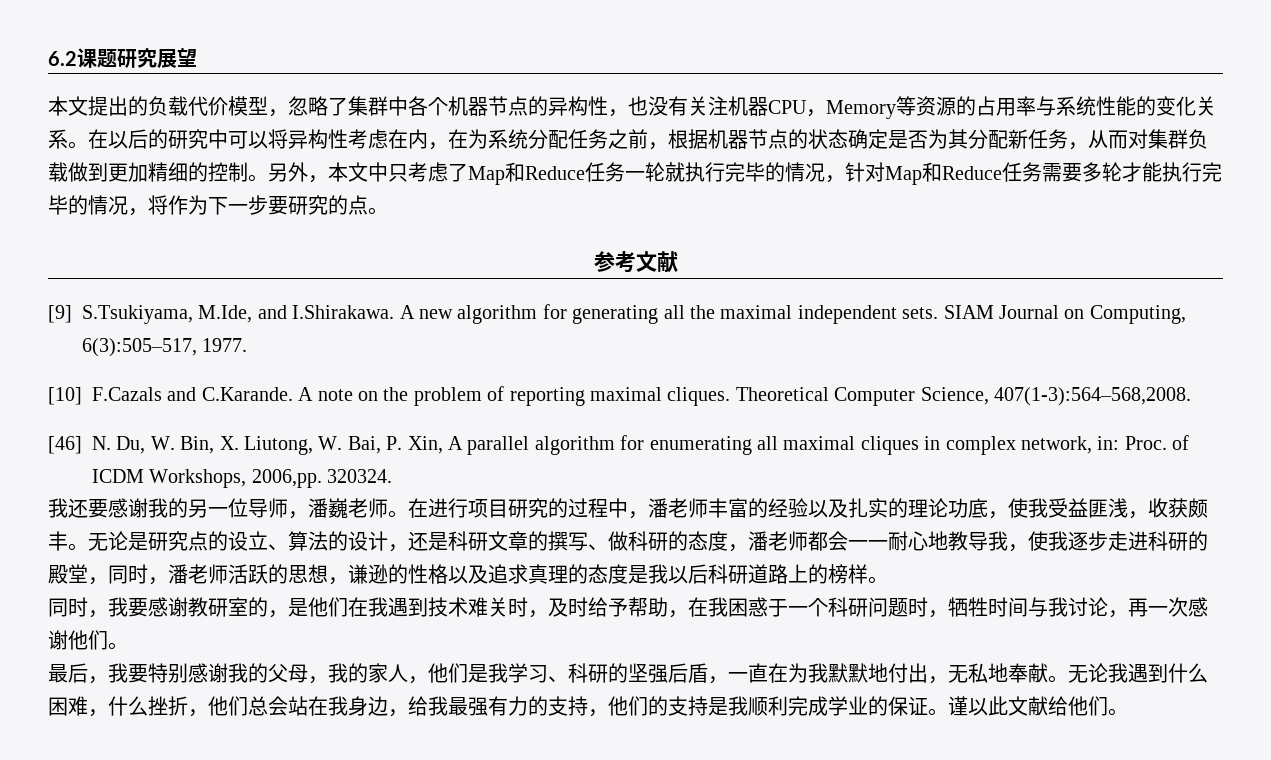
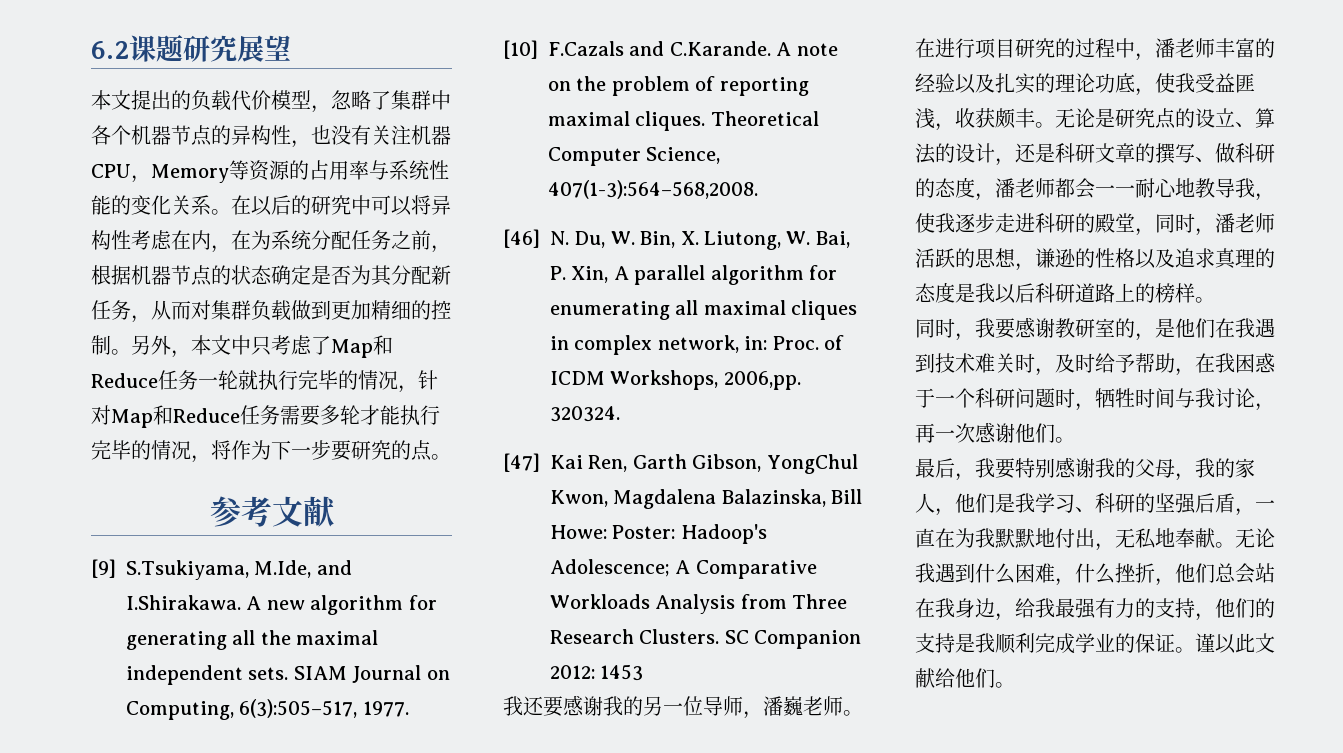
(393, 476) none -> [503,453,858,474] [550,489,863,509] [550,524,767,544] [550,559,817,579] [550,594,848,614] [550,629,862,649] [550,664,644,681] // [47] Kai Ren, Garth Gibson, YongChul Kwon, Magdalena Balazinska, Bill Howe: Poster: Hadoop's Adolescence; A Comparative Workloads Analysis from Three Research Clusters. SC Companion 2012: 1453

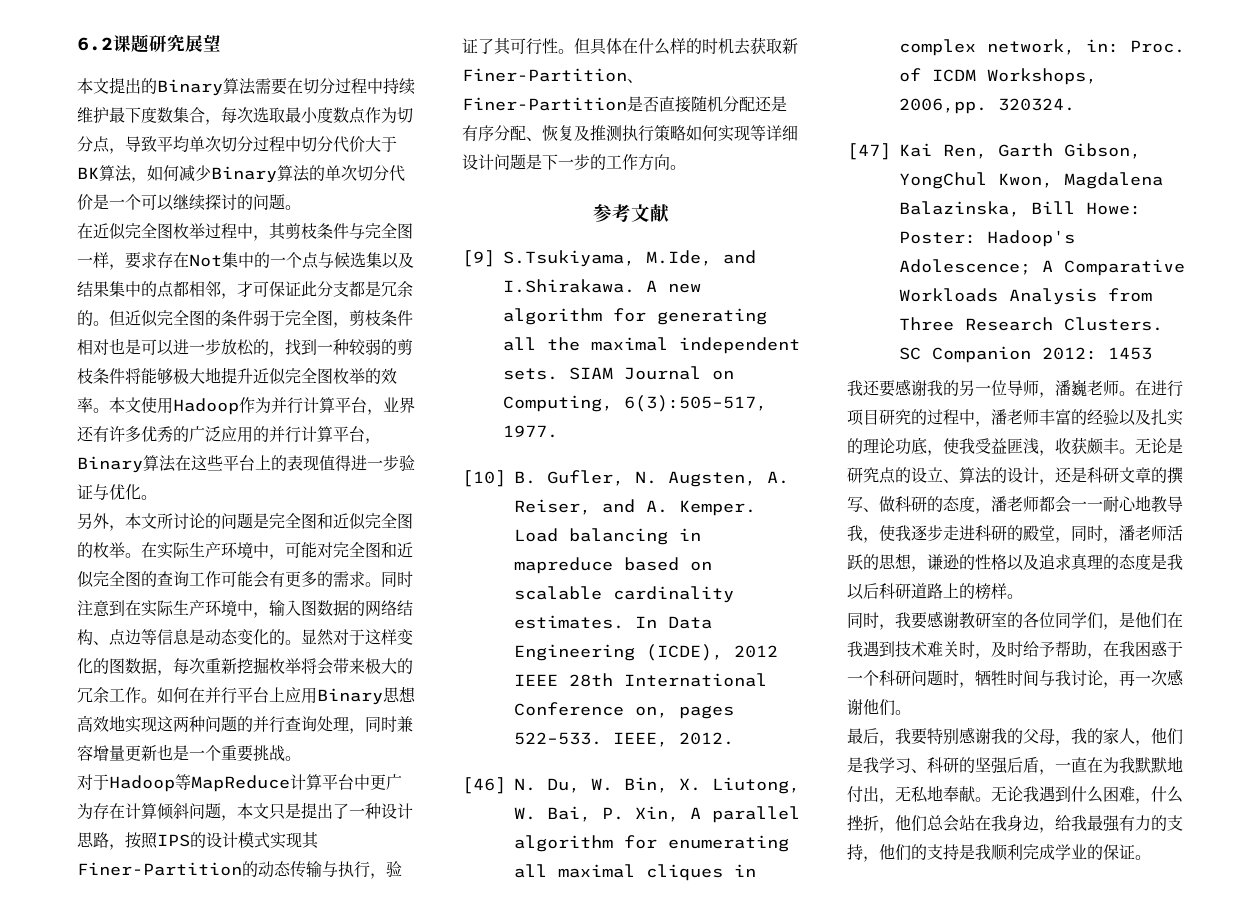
[191,90,451,113] [91,125,451,148] [91,160,449,183] [91,195,451,216] [91,230,451,253] [91,265,451,286] [91,300,451,323] [91,335,131,355] 负载代价模型，忽略了集群中各个机器节点的异构性，也没有关注机器CPU，Memory等资源的占用率与系统性能的变化关系。在以后的研究中可以将异构性考虑在内，在为系统分配任务之前，根据机器节点的状态确定是否为其分配新任务，从而对集群负载做到更加精细的控制。 -> [157,78,415,96] [77,107,413,125] [77,136,397,154] [77,165,405,183] [77,194,301,211] [77,223,413,241] [77,252,414,270] [77,281,413,299] [77,310,413,328] [77,338,413,357] [77,367,397,385] [77,397,415,415] [77,426,381,444] [77,455,415,473] [77,484,157,500] Binary算法需要在切分过程中持续维护最下度数集合，每次选取最小度数点作为切分点，导致平均单次切分过程中切分代价大于BK算法，如何减少Binary算法的单次切分代价是一个可以继续探讨的问题。 // 在近似完全图枚举过程中，其剪枝条件与完全图一样，要求存在Not集中的一个点与候选集以及结果集中的点都相邻，才可保证此分支都是冗余的。但近似完全图的条件弱于完全图，剪枝条件相对也是可以进一步放松的，找到一种较弱的剪枝条件将能够极大地提升近似完全图枚举的效率。本文使用Hadoop作为并行计算平台，业界还有许多优秀的广泛应用的并行计算平台，Binary算法在这些平台上的表现值得进一步验证与优化。 //
[231,335,393,358] [91,370,438,393] [91,405,440,428] [91,440,432,463] 中只考虑了Map和Reduce任务一轮就执行完毕的情况，针对Map和Reduce任务需要多轮才能执行完毕的情况，将作为下一步要研究的点 -> [157,513,413,530] [77,542,413,560] [77,571,413,588] [77,600,413,618] [77,629,413,646] [77,657,413,676] [77,686,416,705] [77,715,413,734] [77,744,301,762] [77,774,402,792] [77,802,413,821] [77,831,319,850] [77,861,402,879] [462,37,798,55] [462,68,643,83] [462,96,787,113] [462,125,798,142] [462,154,670,171] 所讨论的问题是完全图和近似完全图的枚举。在实际生产环境中，可能对完全图和近似完全图的查询工作可能会有更多的需求。同时注意到在实际生产环境中，输入图数据的网络结构、点边等信息是动态变化的。显然对于这样变化的图数据，每次重新挖掘枚举将会带来极大的冗余工作。如何在并行平台上应用Binary思想高效地实现这两种问题的并行查询处理，同时兼容增量更新也是一个重要挑战。 // 对于Hadoop等MapReduce计算平台中更广为存在计算倾斜问题，本文只是提出了一种设计思路，按照IPS的设计模式实现其Finer-Partition的动态传输与执行，验证了其可行性。但具体在什么样的时机去获取新Finer-Partition、Finer-Partition是否直接随机分配还是有序分配、恢复及推测执行策略如何实现等详细设计问题是下一步的工作方向
[548,41,838,56] [548,76,809,96] [548,111,819,131] [548,147,721,166] [548,180,758,199] F.Cazals and C.Karande. A note on the problem of reporting maximal cliques. Theoretical Computer Science, 407(1-3):564–568,2008. -> [514,470,789,487] [514,499,756,516] [514,528,701,545] [514,557,712,574] [514,586,734,603] [514,615,712,629] [514,644,778,661] [514,673,767,687] [514,702,734,719] [514,732,734,747] B. Gufler, N. Augsten, A. Reiser, and A. Kemper. Load balancing in mapreduce based on scalable cardinality estimates. In Data Engineering (ICDE), 2012 IEEE 28th International Conference on, pages 522–533. IEEE, 2012.
(1135, 328) none -> [1023,612,1103,629] 各位同学们
[1195,633,1275,654] [915,668,1015,688] 谨以此文献给他们。 -> (1151, 857) none

